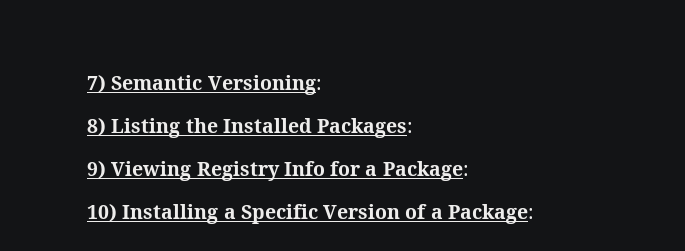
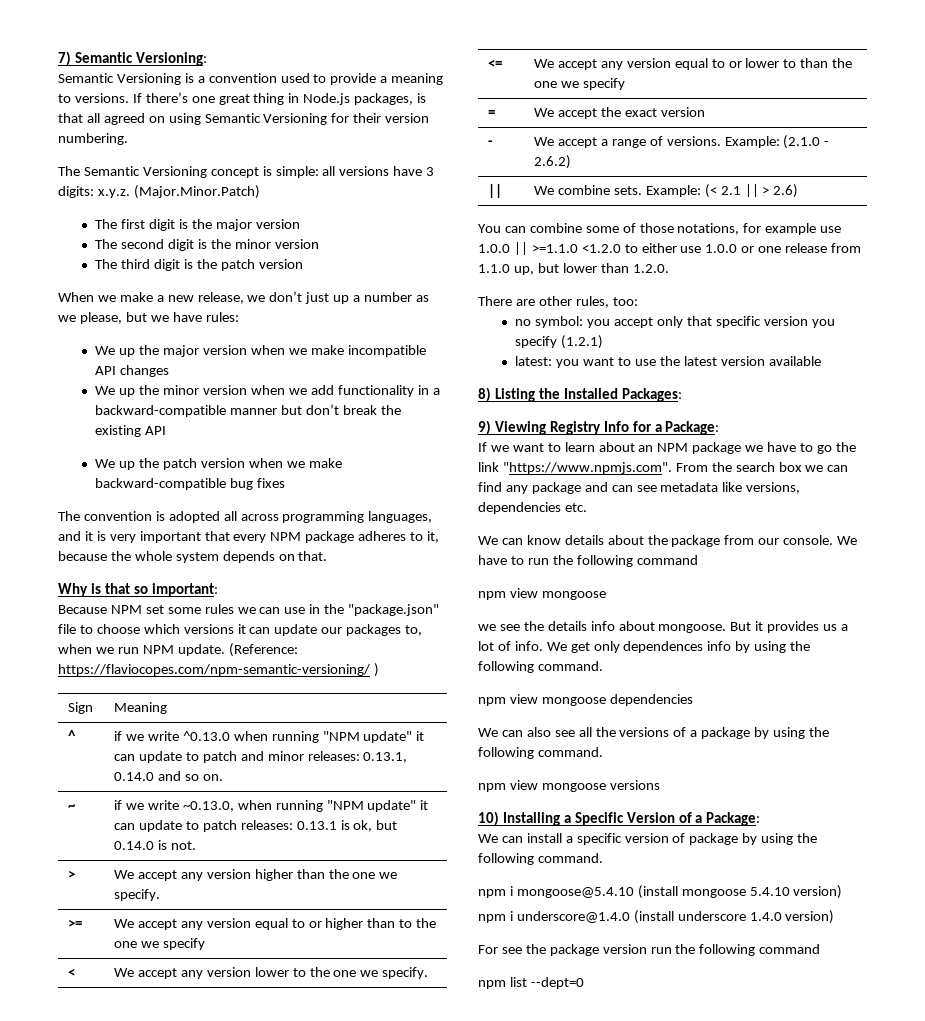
(322, 85) none -> [58,73,444,85] [58,92,427,105] [58,113,430,125] [58,133,128,145] [58,166,435,178] [58,185,260,199] [95,219,300,231] [95,239,319,251] [95,259,303,271] [58,291,429,304] [58,312,239,324] [95,345,426,357] [95,365,170,377] [95,385,440,397] [95,404,401,417] [95,425,167,437] [95,458,342,470] [95,478,286,490] [58,511,433,523] [58,531,440,543] [58,551,328,563] [58,583,218,597] [58,604,440,616] [58,624,423,636] [58,643,298,657] [58,663,379,677] [68,702,94,714] [114,702,168,714] [68,730,77,741] [114,731,425,743] [114,751,408,763] [114,771,223,781] [68,804,77,810] [114,800,429,812] [114,820,398,832] [114,840,196,850] [68,870,76,879] [114,869,398,881] [114,889,161,901] [68,919,83,928] [114,918,437,930] [114,938,205,950] [68,968,76,977] [114,967,429,979] [488,59,503,68] [534,58,853,70] [534,78,625,90] [488,110,496,117] [534,107,705,119] [488,140,494,146] [534,135,830,149] [534,155,572,169] [488,184,503,198] [534,184,799,198] [478,223,842,235] [478,242,862,255] [478,263,669,275] [478,296,638,308] [515,316,835,328] [515,335,604,349] [515,356,821,368] // Semantic Versioning is a convention used to provide a meaning to versions. If there’s one great thing in Node.js packages, is that all agreed on using Semantic Versioning for their version numbering. // The Semantic Versioning concept is simple: all versions have 3 digits: x.y.z. (Major.Minor.Patch) // The first digit is the major version // The second digit is the minor version // The third digit is the patch version // When we make a new release, we don’t just up a number as we please, but we have rules: // We up the major version when we make incompatible API changes // We up the minor version when we add functionality in a backward-compatible manner but don’t break the existing API // We up the patch version when we make backward-compatible bug fixes // The convention is adopted all across programming languages, and it is very important that every NPM package adheres to it, because the whole system depends on that. // Why is that so important: // Because NPM set some rules we can use in the "package.json" file to choose which versions it can update our packages to, when we run NPM update. (Reference: https://flaviocopes.com/npm-semantic-versioning/ ) // Sign | Meaning // ^ | if we write ^0.13.0 when running "NPM update" it can update to patch and minor releases: 0.13.1, 0.14.0 and so on. // ~ | if we write ~0.13.0, when running "NPM update" it can update to patch releases: 0.13.1 is ok, but 0.14.0 is not. // > | We accept any version higher than the one we specify. // >= | We accept any version equal to or higher than to the one we specify // < | We accept any version lower to the one we specify. // <= | We accept any version equal to or lower to than the one we specify // = | We accept the exact version // - | We accept a range of versions. Example: (2.1.0 - 2.6.2) // || | We combine sets. Example: (< 2.1 || > 2.6) // You can combine some of those notations, for example use 1.0.0 || >=1.1.0 <1.2.0 to either use 1.0.0 or one release from 1.1.0 up, but lower than 1.2.0. // There are other rules, too: // no symbol: you accept only that specific version you specify (1.2.1) // latest: you want to use the latest version available
(469, 171) none -> [478,442,856,454] [478,462,849,474] [478,482,801,494] [478,502,587,514] [478,535,858,547] [478,555,698,567] [478,588,606,600] [478,621,849,633] [478,641,811,653] [478,661,603,673] [478,694,693,706] [478,727,829,739] [478,747,603,759] [478,780,660,792] // If we want to learn about an NPM package we have to go the link "https://www.npmjs.com". From the search box we can find any package and can see metadata like versions, dependencies etc. // We can know details about the package from our console. We have to run the following command // npm view mongoose // we see the details info about mongoose. But it provides us a lot of info. We get only dependences info by using the following command. // npm view mongoose dependencies // We can also see all the versions of a package by using the following command. // npm view mongoose versions
(534, 214) none -> [478,833,818,845] [478,853,603,865] [478,885,843,899] [478,910,835,924] [478,944,821,956] [478,977,584,989] // We can install a specific version of package by using the following command. // npm i mongoose@5.4.10 (install mongoose 5.4.10 version) // npm i underscore@1.4.0 (install underscore 1.4.0 version) // For see the package version run the following command // npm list --dept=0

